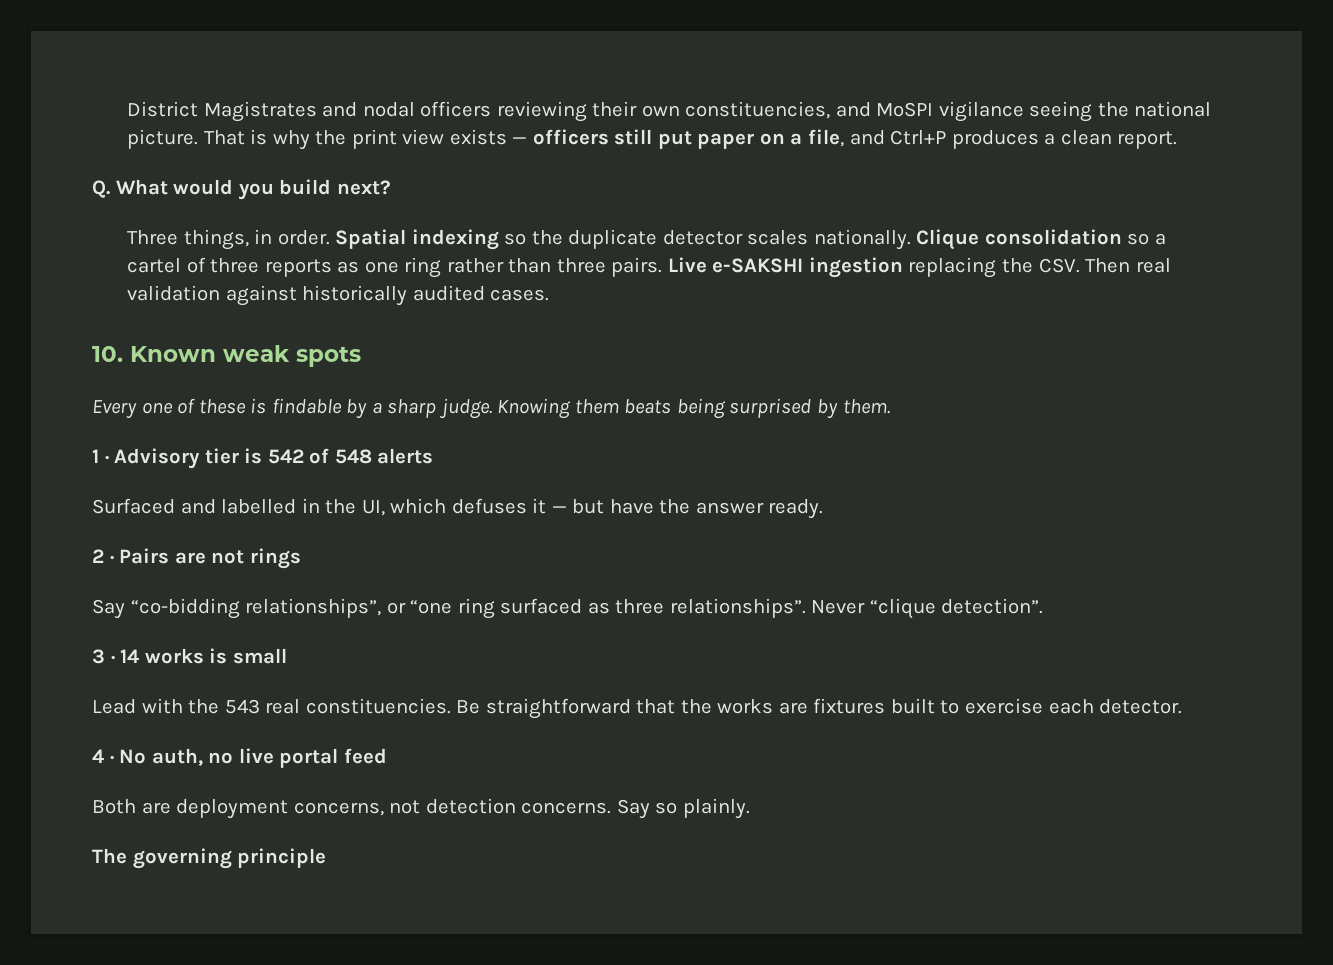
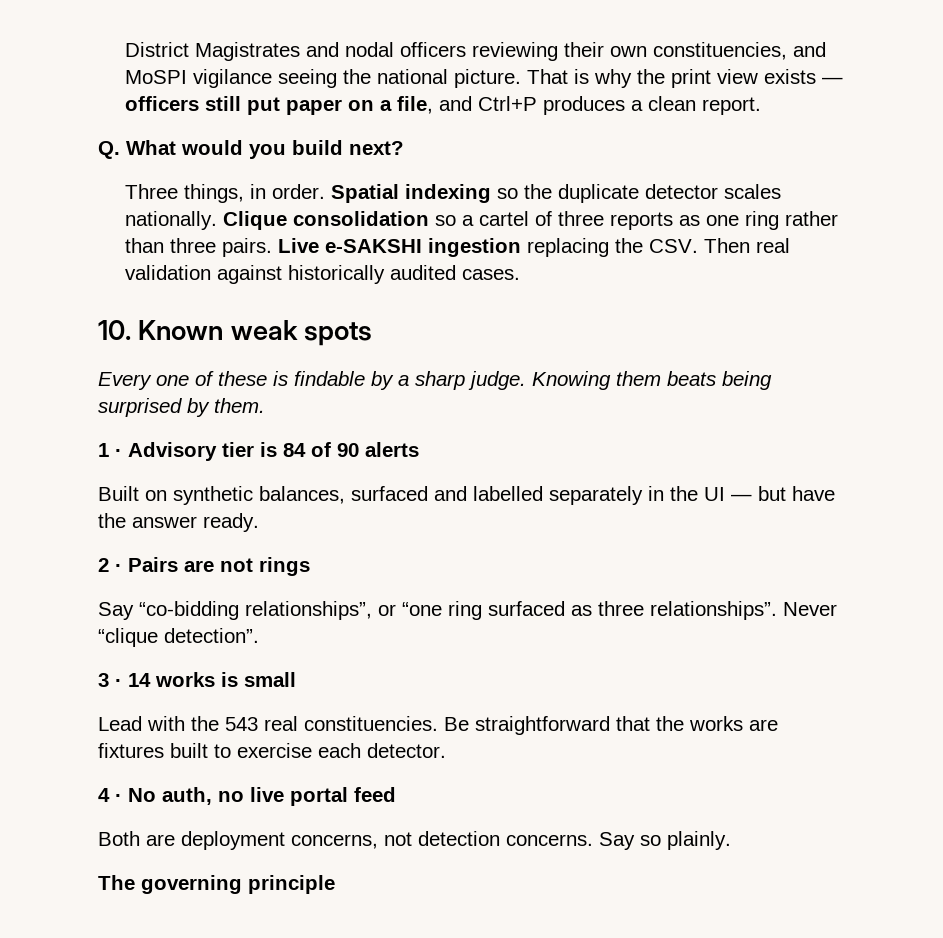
[267,448,434,464] [92,498,175,514] 542 of 548 alerts // Surfaced -> [283,442,419,457] [98,486,428,505] 84 of 90 alerts // Built on synthetic balances, surfaced
(297, 506) none -> [549,486,643,505] separately
[361,498,547,516] UI, which defuses it -> [704,487,725,501] UI

